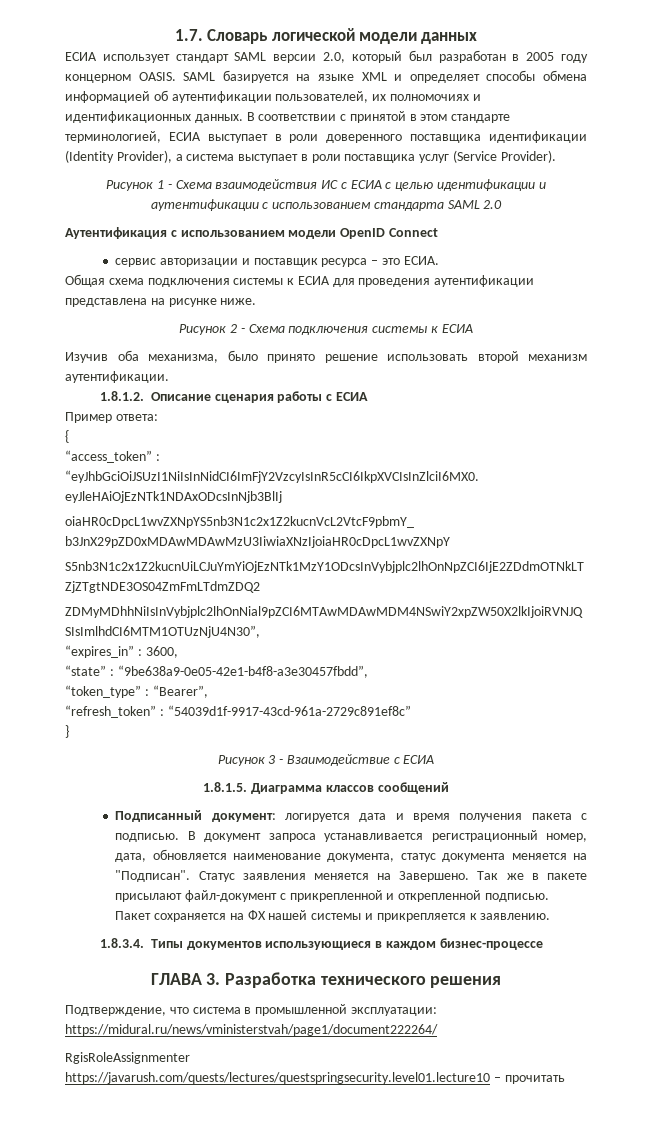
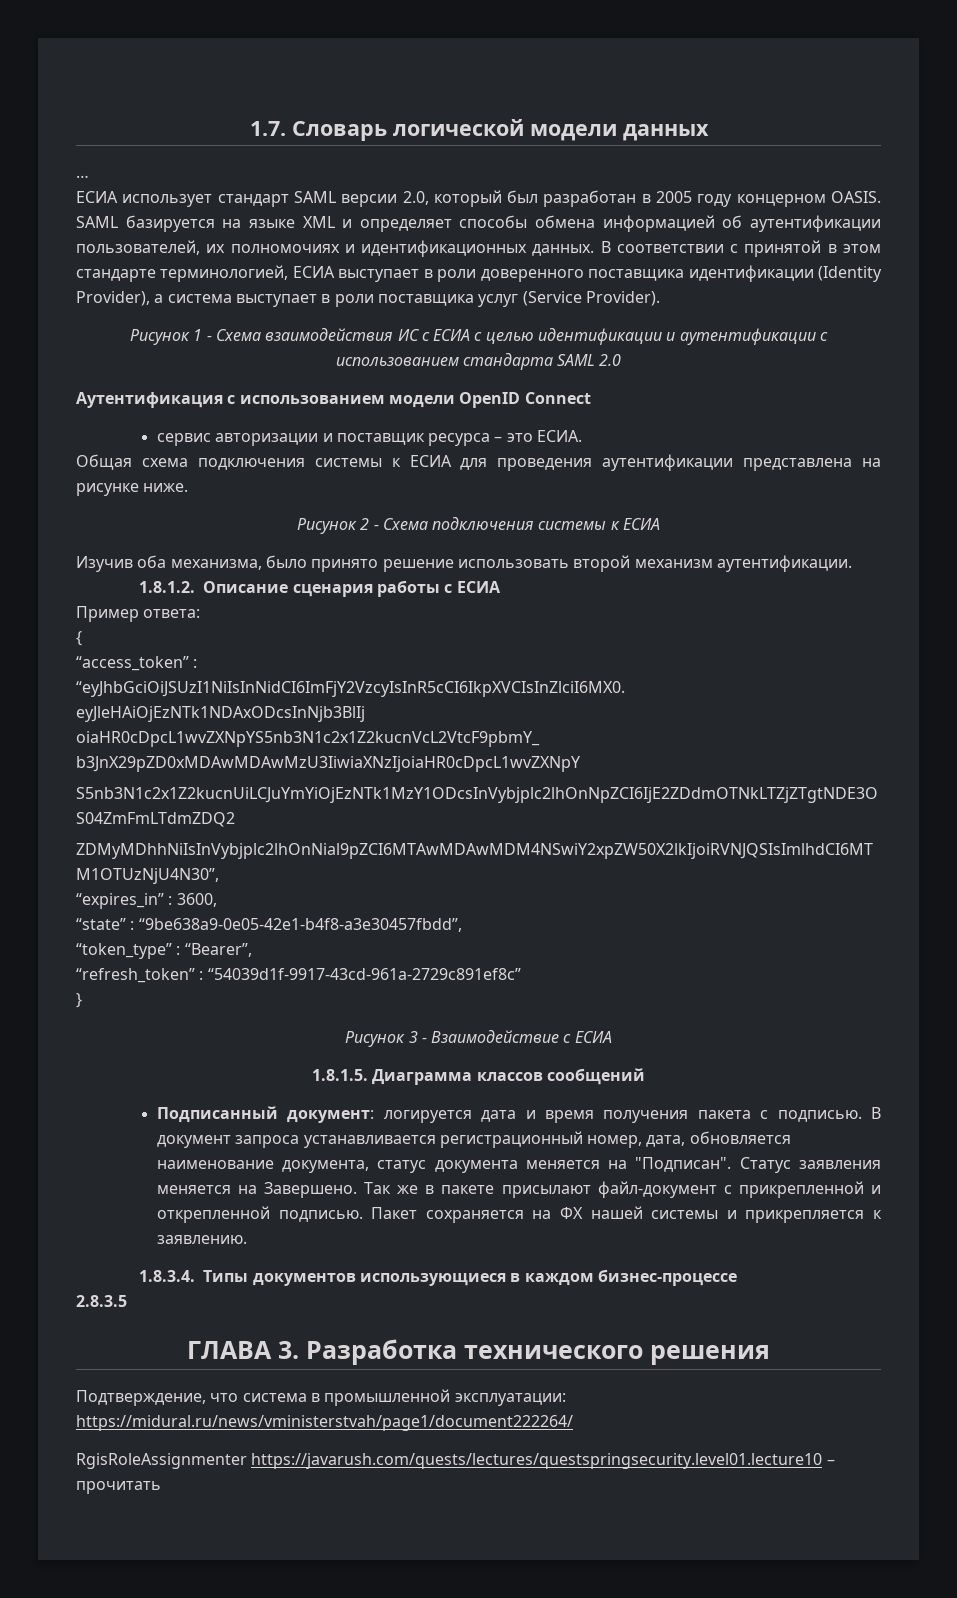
(478, 38) none -> [76,175,89,178] // …
(543, 944) none -> [76,1295,127,1307] // 2.8.3.5

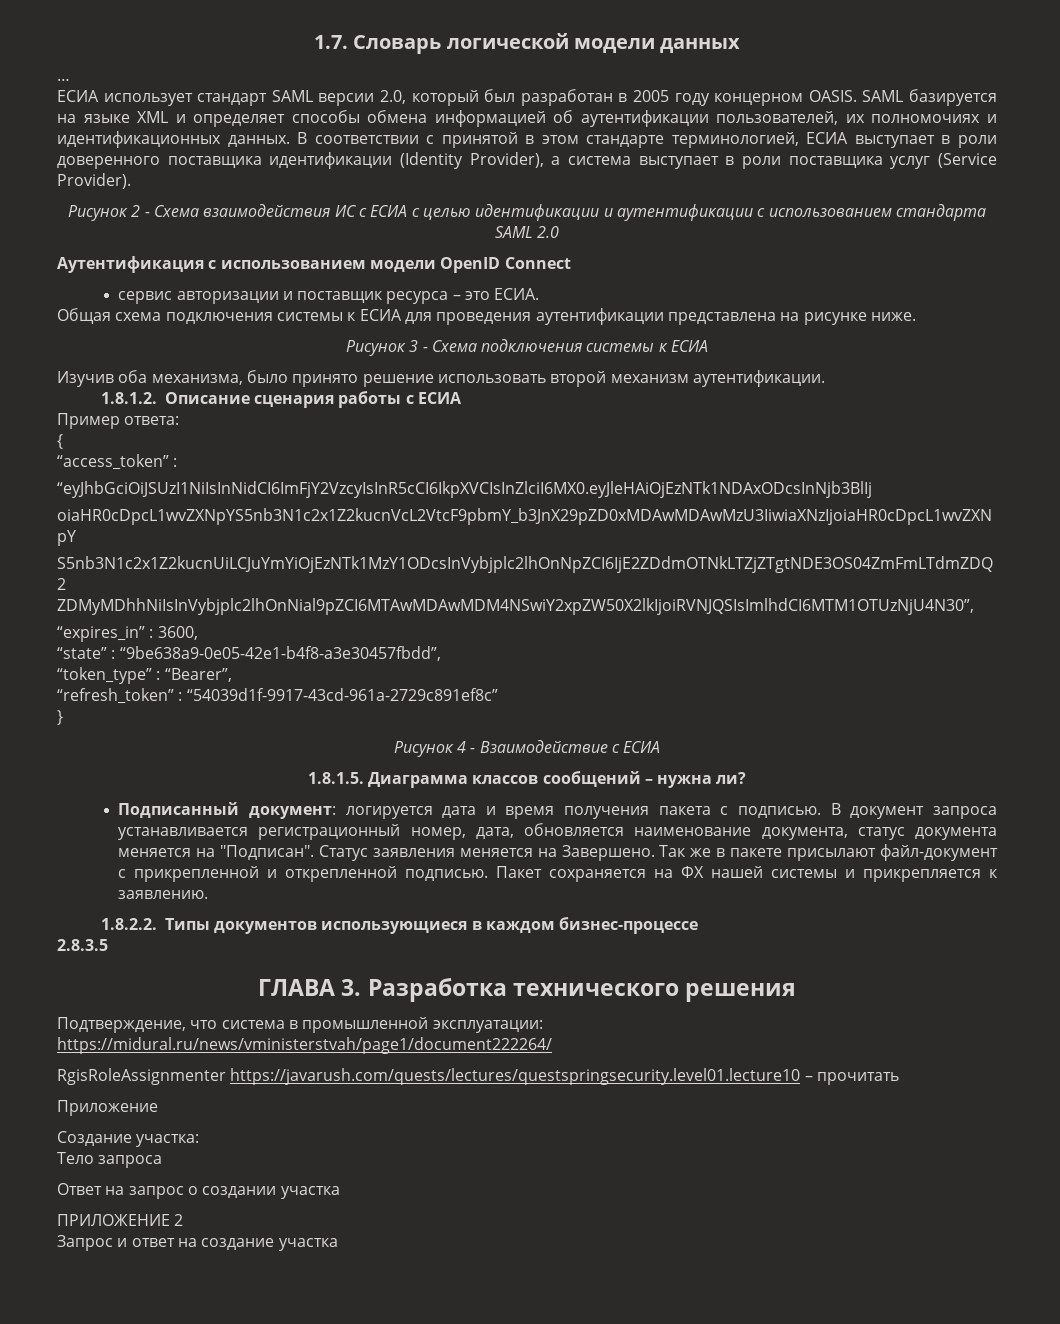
[193,329,203,341] 1 -> [131,205,141,217] 2
[360,518,370,530] 2 -> [409,340,419,352] 3
[408,1031,418,1043] 3 -> [457,741,467,753] 4
(645, 1076) none -> [644,772,747,788] – нужна ли?
[139,1270,196,1282] 1.8.3.4. -> [100,918,157,930] 1.8.2.2.
(161, 1487) none -> [57,1100,158,1116] [57,1131,200,1147] [57,1152,163,1168] [57,1183,340,1199] [57,1214,184,1227] [57,1235,338,1251] // Приложение // Создание участка: // Тело запроса // Ответ на запрос о создании участка // ПРИЛОЖЕНИЕ 2 // Запрос и ответ на создание участка

